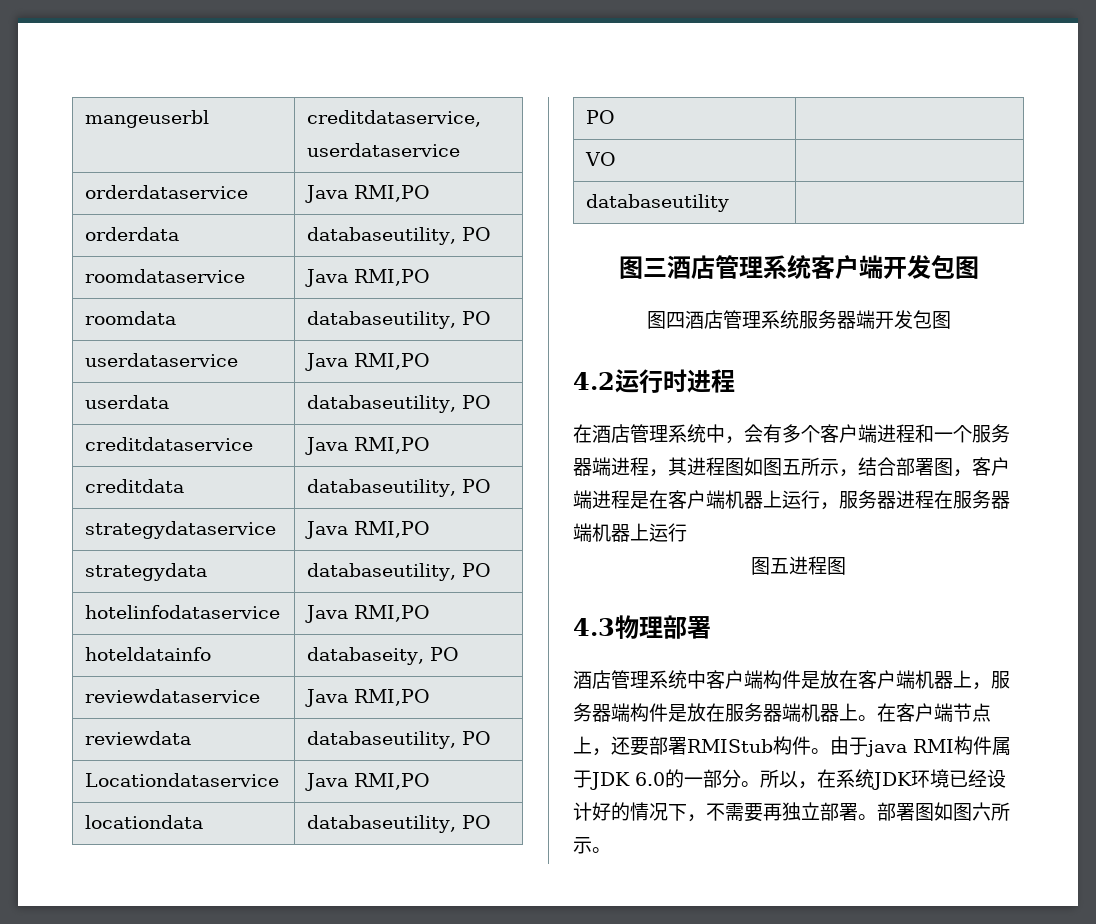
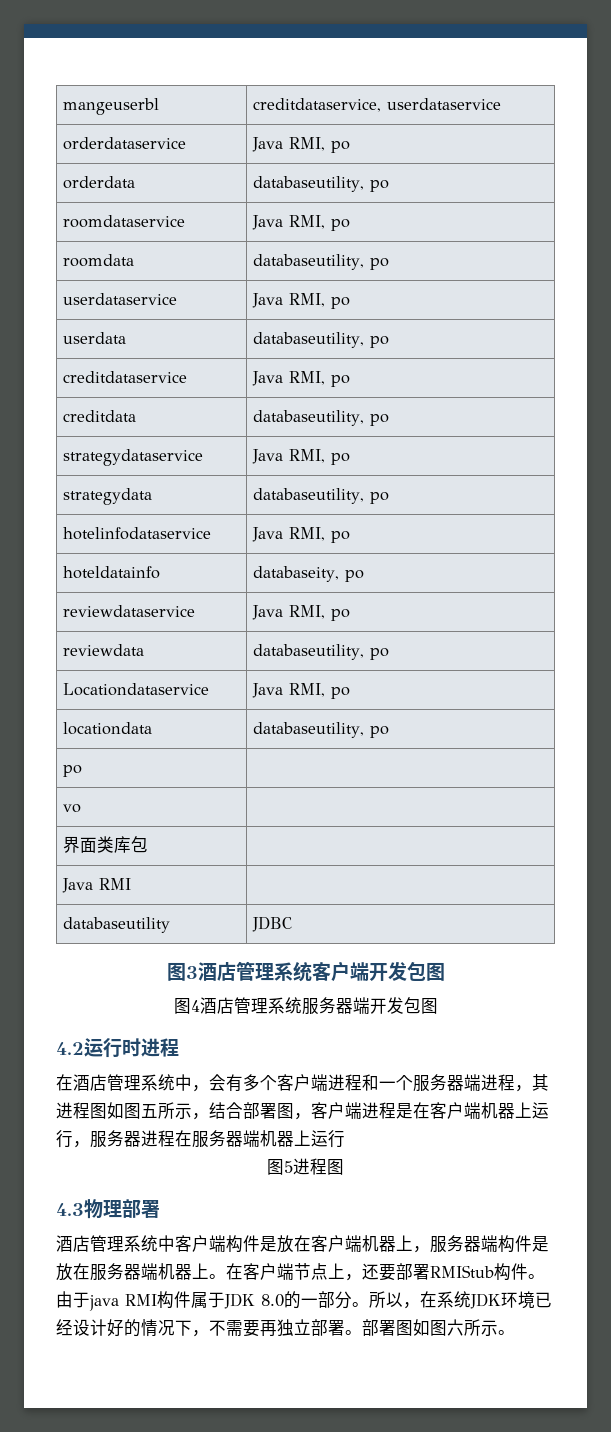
[354,185,431,202] RMI,PO -> [288,137,350,153] RMI, po
[462,227,492,241] PO -> [369,180,389,192] po
[354,269,431,286] RMI,PO -> [288,215,350,231] RMI, po
[462,311,492,325] PO -> [369,258,389,270] po
[354,353,431,370] RMI,PO -> [288,293,350,309] RMI, po
[462,395,492,409] PO -> [369,336,389,348] po
[354,437,431,454] RMI,PO -> [288,371,350,387] RMI, po
[462,479,492,493] PO -> [369,414,389,426] po
[354,521,431,538] RMI,PO -> [288,449,350,465] RMI, po
[462,563,492,577] PO -> [369,492,389,504] po
[354,605,431,622] RMI,PO -> [288,527,350,543] RMI, po
[430,647,460,661] PO -> [344,570,364,582] po
[354,689,431,706] RMI,PO -> [288,605,350,621] RMI, po
[462,731,492,745] PO -> [369,648,389,660] po
[354,773,431,790] RMI,PO -> [288,683,350,699] RMI, po
[462,815,492,829] [586,110,616,124] [585,152,617,166] PO // PO | // VO -> [369,726,389,738] [62,765,82,777] [62,804,81,813] [62,836,148,853] [61,878,131,893] po // po | // vo | // 界面类库包 | // Java RMI
[618,256,667,279] // 图三 -> [251,916,292,932] [166,962,198,981] JDBC // 图3
[665,312,685,328] 四 -> [190,1000,200,1012] 4
[770,558,789,574] 五 -> [284,1161,293,1173] 5
[635,772,665,786] 6.0 -> [261,1294,284,1307] 8.0

